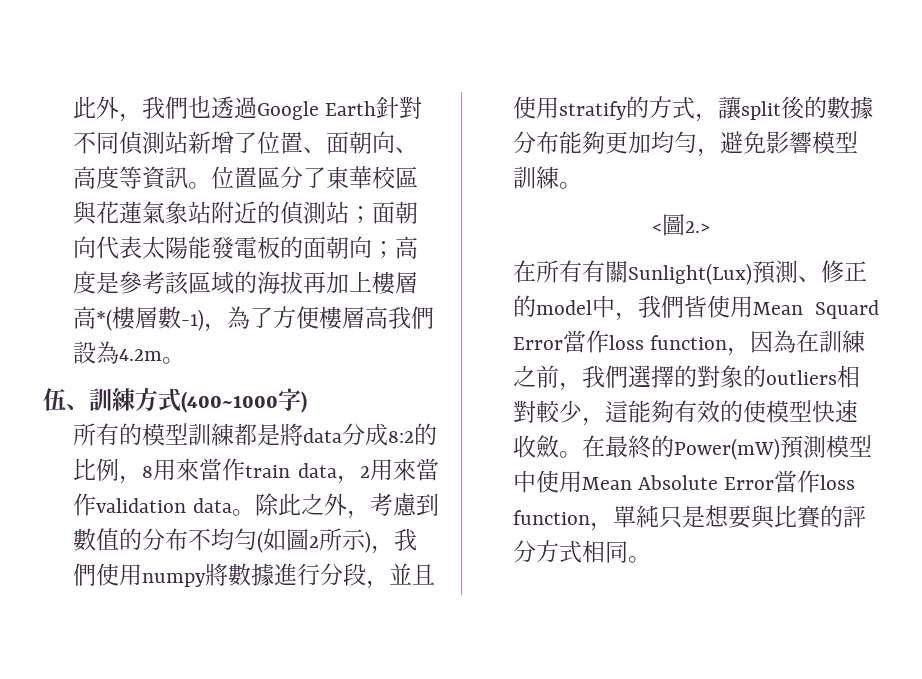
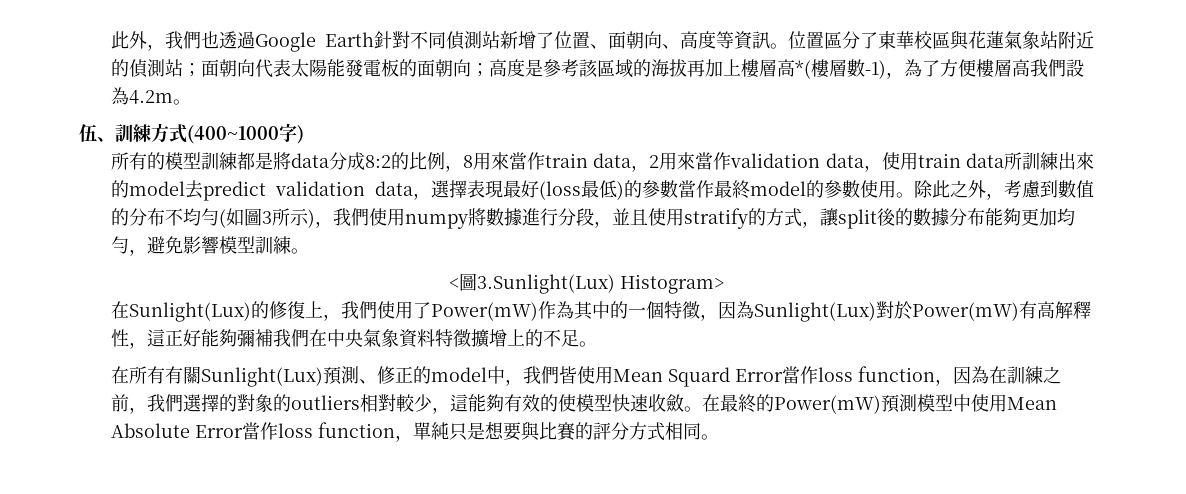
(232, 505) none -> [863,152,1094,172] [111,180,896,201] ，使用train data所訓練出來的model去predict validation data，選擇表現最好(loss最低)的參數當作最終model的參數使用
[308,536,319,548] 2 -> [262,211,273,224] 3
[685,221,710,233] 2.> -> [477,274,724,294] [111,301,1092,322] [111,329,598,349] 3.Sunlight(Lux) Histogram> // 在Sunlight(Lux)的修復上，我們使用了Power(mW)作為其中的一個特徵，因為Sunlight(Lux)對於Power(mW)有高解釋性，這正好能夠彌補我們在中央氣象資料特徵擴增上的不足。

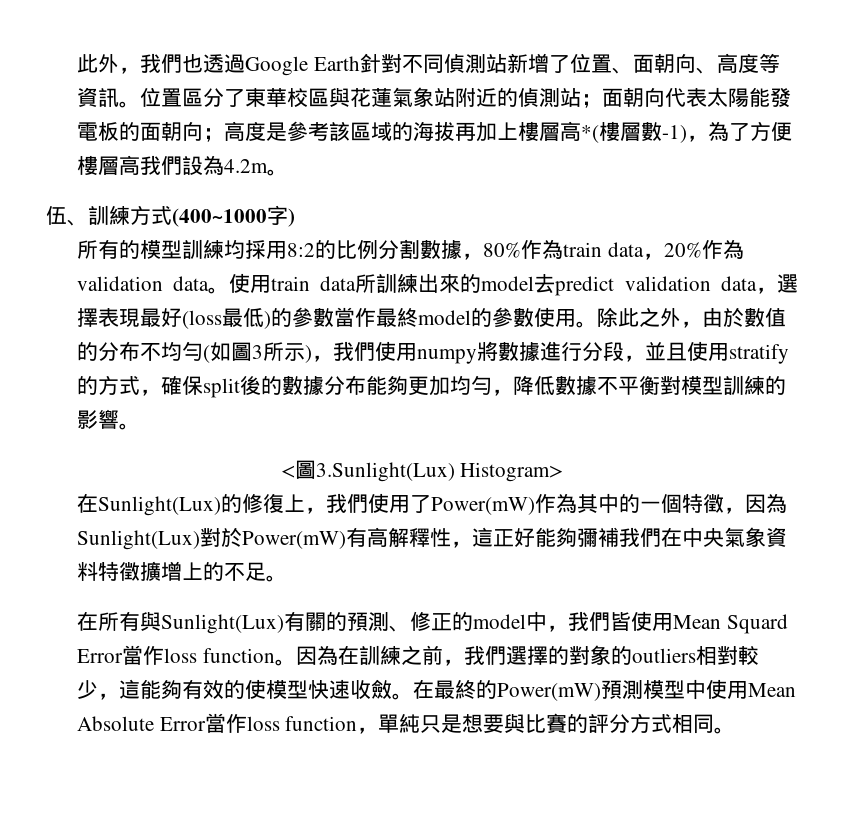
[237,152,882,172] 都是將data分成8:2的比例，8用來當作train data，2用來當作validation data， -> [223,239,744,260] [76,276,230,294] 均採用8:2的比例分割數據，80%作為train data，20%作為validation data。
[1004,180,1058,198] 考慮到 -> [701,307,744,327] 由於
[820,208,839,226] 讓 -> [160,376,203,395] 確保
[147,236,292,254] 避免影響模型訓練 -> [512,375,786,396] [76,409,119,429] 降低數據不平衡對模型訓練的影響
[165,366,324,387] 有關Sunlight(Lux) -> [139,611,347,634] 與Sunlight(Lux)有關的
[935,379,954,386] ， -> [274,659,296,666] 。

